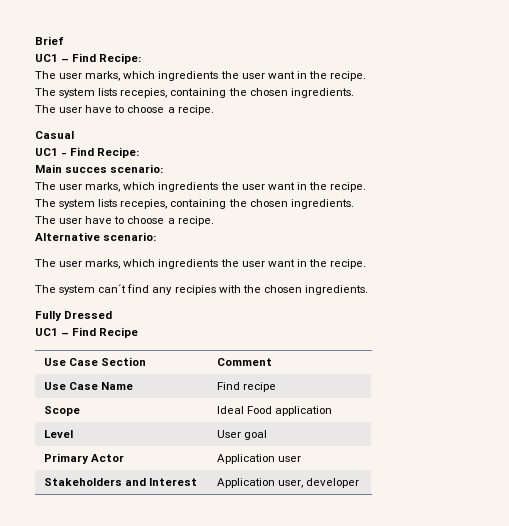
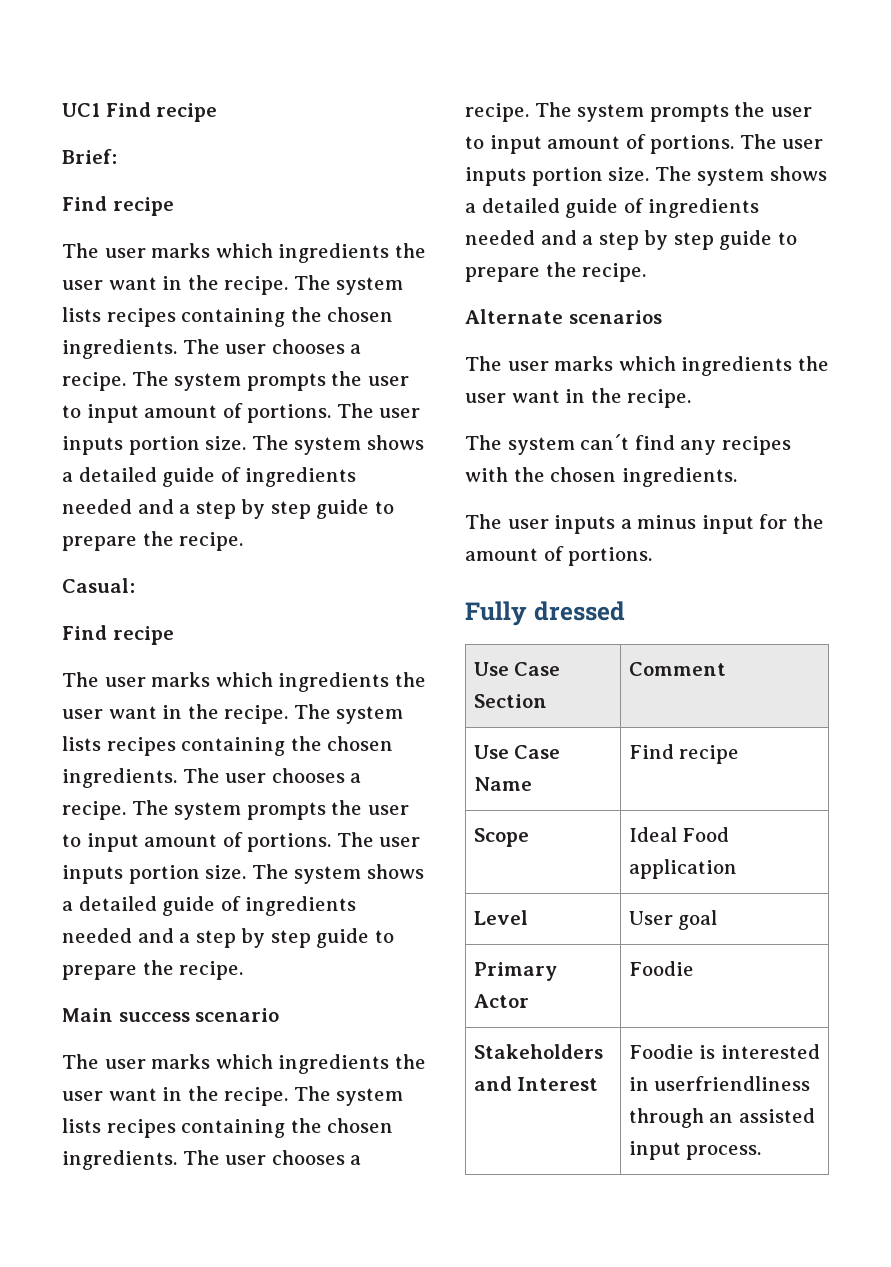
[35,36,64,45] [35,53,142,64] [35,71,367,81] [35,88,354,98] [35,105,214,115] [35,131,74,139] [35,147,140,158] [35,164,164,173] [35,182,367,192] [35,199,354,209] [35,216,214,226] [35,232,157,241] [35,259,121,269] Brief // UC1 – Find Recipe: // The user marks, which ingredients the user want in the recipe. // The system lists recepies, containing the chosen ingredients. // The user have to choose a recipe. // Casual // UC1 - Find Recipe: // Main succes scenario: // The user marks, which ingredients the user want in the recipe. // The system lists recepies, containing the chosen ingredients. // The user have to choose a recipe. // Alternative scenario: // The user marks, -> [62,102,218,122] [62,149,117,164] [62,196,174,216] [62,243,426,263] [62,275,404,295] [62,307,394,327] [62,339,362,359] [62,371,409,391] [62,403,421,423] [62,435,424,455] [62,467,357,487] [62,499,394,519] [62,531,244,551] [62,578,135,593] [62,625,174,645] [62,672,426,692] [62,704,404,724] [62,736,394,756] [62,768,362,788] [62,800,409,820] [62,832,421,852] [62,864,424,884] [62,896,357,916] [62,928,394,948] [62,960,244,980] [62,1008,280,1022] [62,1054,426,1074] [62,1086,404,1106] [62,1118,394,1138] [62,1150,362,1170] [465,102,812,122] [465,134,824,154] [465,166,827,186] [465,198,760,218] [465,230,797,250] [465,262,647,282] [465,309,662,324] [465,356,614,371] UC1 Find recipe // Brief: // Find recipe // The user marks which ingredients the user want in the recipe. The system lists recipes containing the chosen ingredients. The user chooses a recipe. The system prompts the user to input amount of portions. The user inputs portion size. The system shows a detailed guide of ingredients needed and a step by step guide to prepare the recipe. // Casual: // Find recipe // The user marks which ingredients the user want in the recipe. The system lists recipes containing the chosen ingredients. The user chooses a recipe. The system prompts the user to input amount of portions. The user inputs portion size. The system shows a detailed guide of ingredients needed and a step by step guide to prepare the recipe. // Main success scenario // The user marks which ingredients the user want in the recipe. The system lists recipes containing the chosen ingredients. The user chooses a recipe. The system prompts the user to input amount of portions. The user inputs portion size. The system shows a detailed guide of ingredients needed and a step by step guide to prepare the recipe. // Alternate scenarios // The user marks
[174,285,216,295] recipies -> [721,436,791,455] recipes
[35,311,113,321] [35,327,139,338] Fully Dressed // UC1 – Find Recipe -> [465,514,824,534] [465,546,653,566] [465,601,625,626] The user inputs a minus input for the amount of portions. // Fully dressed
[216,454,301,464] Application user -> [628,961,694,976] Foodie
[216,478,360,488] Application user, developer -> [628,1044,820,1059] [628,1076,811,1091] [628,1108,815,1128] [628,1141,762,1160] Foodie is interested in userfriendliness through an assisted input process.

